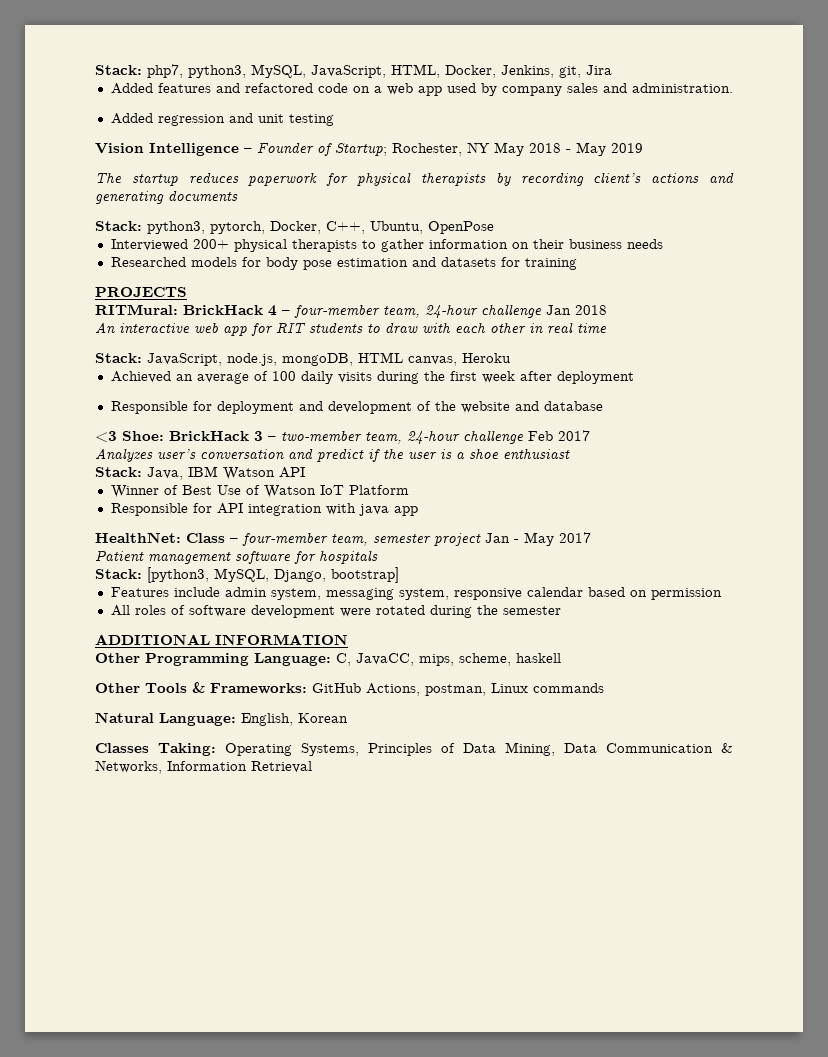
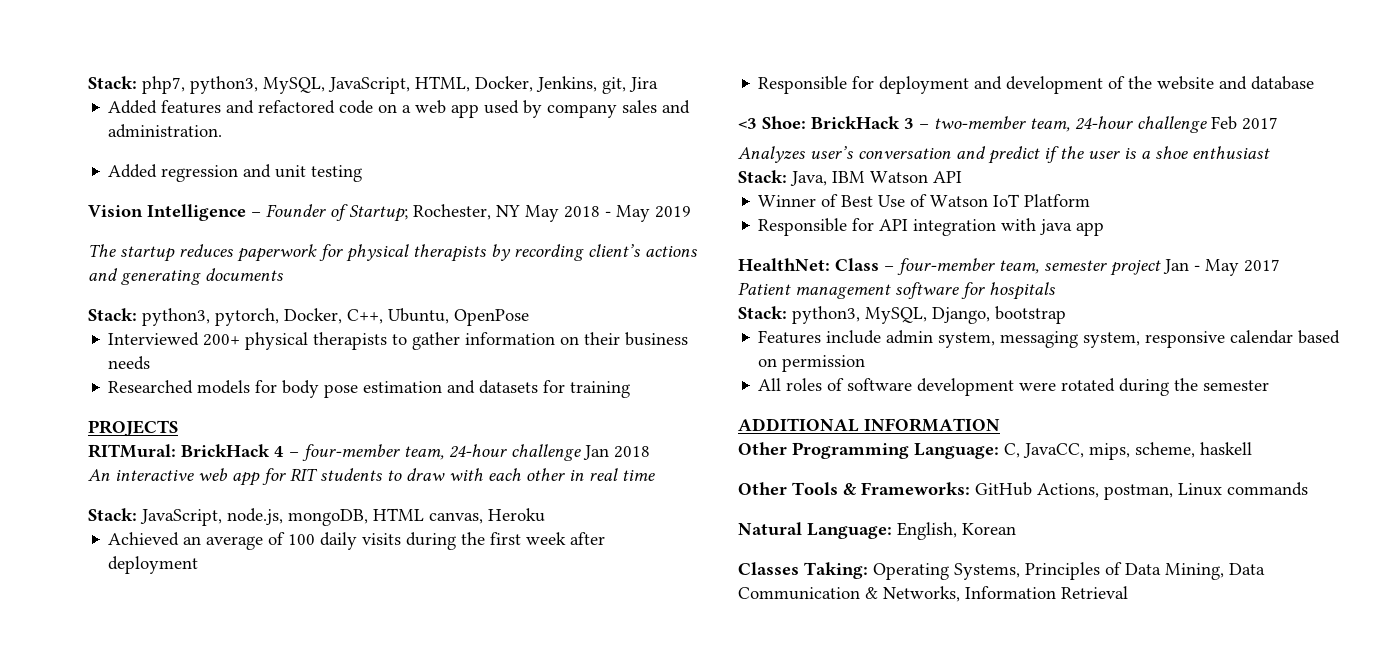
[147,567,209,583] [python3, -> [792,306,860,324] python3,
[331,567,399,583] bootstrap] -> [995,306,1066,324] bootstrap

